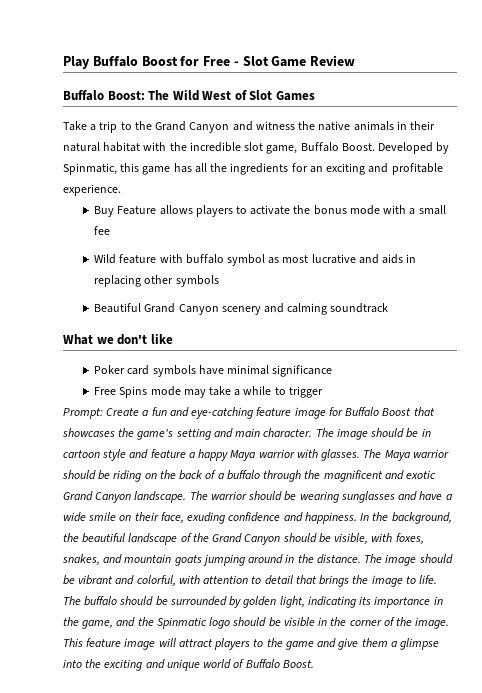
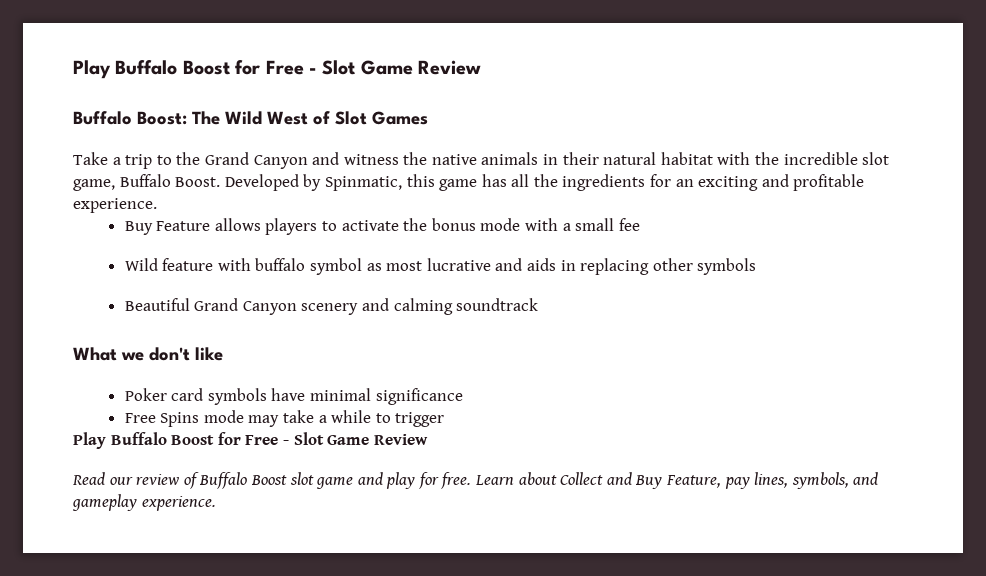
[63,407,435,419] [62,428,431,440] [63,449,449,461] [62,470,437,482] [63,491,453,503] [63,512,452,524] [63,533,424,545] [62,554,453,566] [63,575,438,587] [63,596,443,608] [63,617,450,629] [63,638,440,650] [63,659,314,671] Prompt: Create a fun and eye-catching feature image for Buffalo Boost that showcases the game's setting and main character. The image should be in cartoon style and feature a happy Maya warrior with glasses. The Maya warrior should be riding on the back of a buffalo through the magnificent and exotic Grand Canyon landscape. The warrior should be wearing sunglasses and have a wide smile on their face, exuding confidence and happiness. In the background, the beautiful landscape of the Grand Canyon should be visible, with foxes, snakes, and mountain goats jumping around in the distance. The image should be vibrant and colorful, with attention to detail that brings the image to life. The buffalo should be surrounded by golden light, indicating its importance in the game, and the Spinmatic logo should be visible in the corner of the image. This feature image will attract players to the game and give them a glimpse into the exciting and unique world of Buffalo Boost. -> [73,432,428,449] [72,472,879,489] [72,494,216,511] Play Buffalo Boost for Free - Slot Game Review // Read our review of Buffalo Boost slot game and play for free. Learn about Collect and Buy Feature, pay lines, symbols, and gameplay experience.

